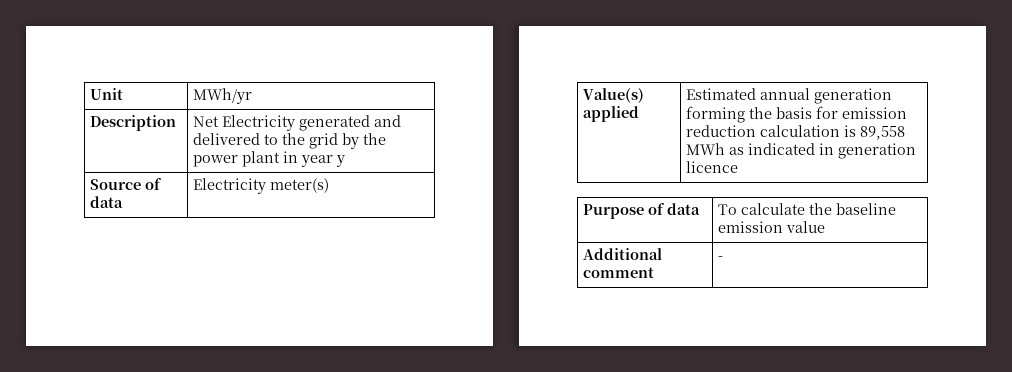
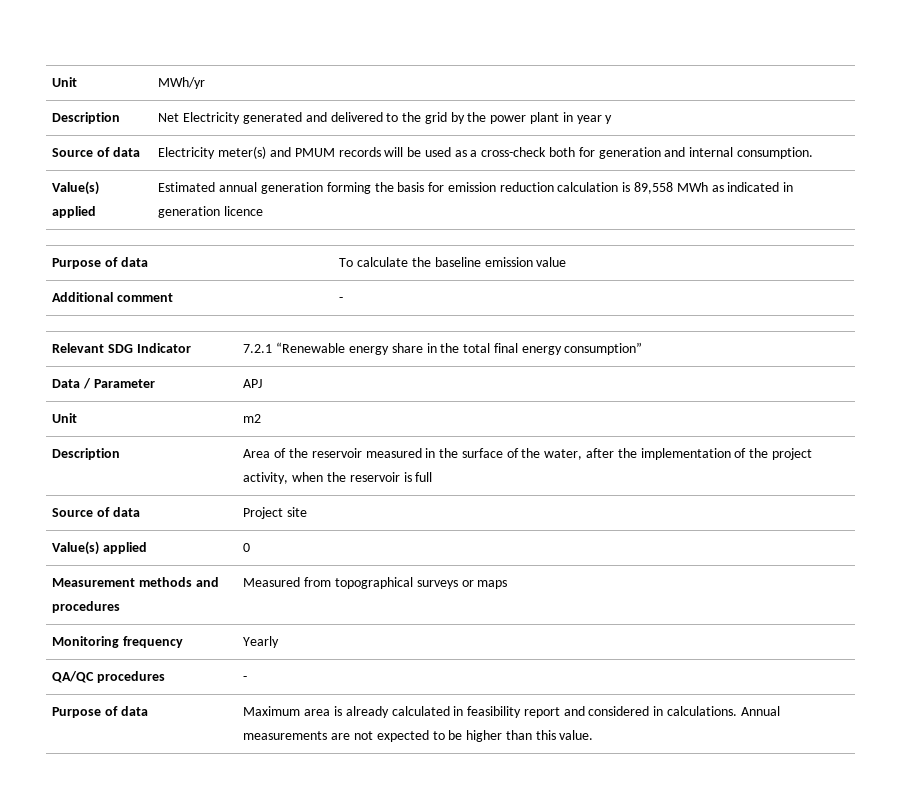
(330, 185) none -> [269,147,813,159] and PMUM records will be used as a cross-check both for generation and internal consumption.
(724, 258) none -> [52,343,191,353] [243,342,643,355] [52,378,155,389] [243,379,263,388] [52,413,78,423] [243,414,262,423] [52,448,121,460] [243,448,812,460] [243,472,433,484] [52,507,140,517] [243,507,308,519] [52,541,148,555] [243,543,251,552] [52,577,219,587] [52,601,121,613] [243,577,508,589] [52,636,184,648] [243,636,280,648] [52,671,166,683] [243,676,248,681] [52,706,148,718] [243,706,780,718] [243,730,594,742] // Relevant SDG Indicator | 7.2.1 “Renewable energy share in the total final energy consumption” // Data / Parameter | APJ // Unit | m2 // Description | Area of the reservoir measured in the surface of the water, after the implementation of the project activity, when the reservoir is full // Source of data | Project site // Value(s) applied | 0 // Measurement methods and procedures | Measured from topographical surveys or maps // Monitoring frequency | Yearly // QA/QC procedures | - // Purpose of data | Maximum area is already calculated in feasibility report and considered in calculations. Annual measurements are not expected to be higher than this value.

